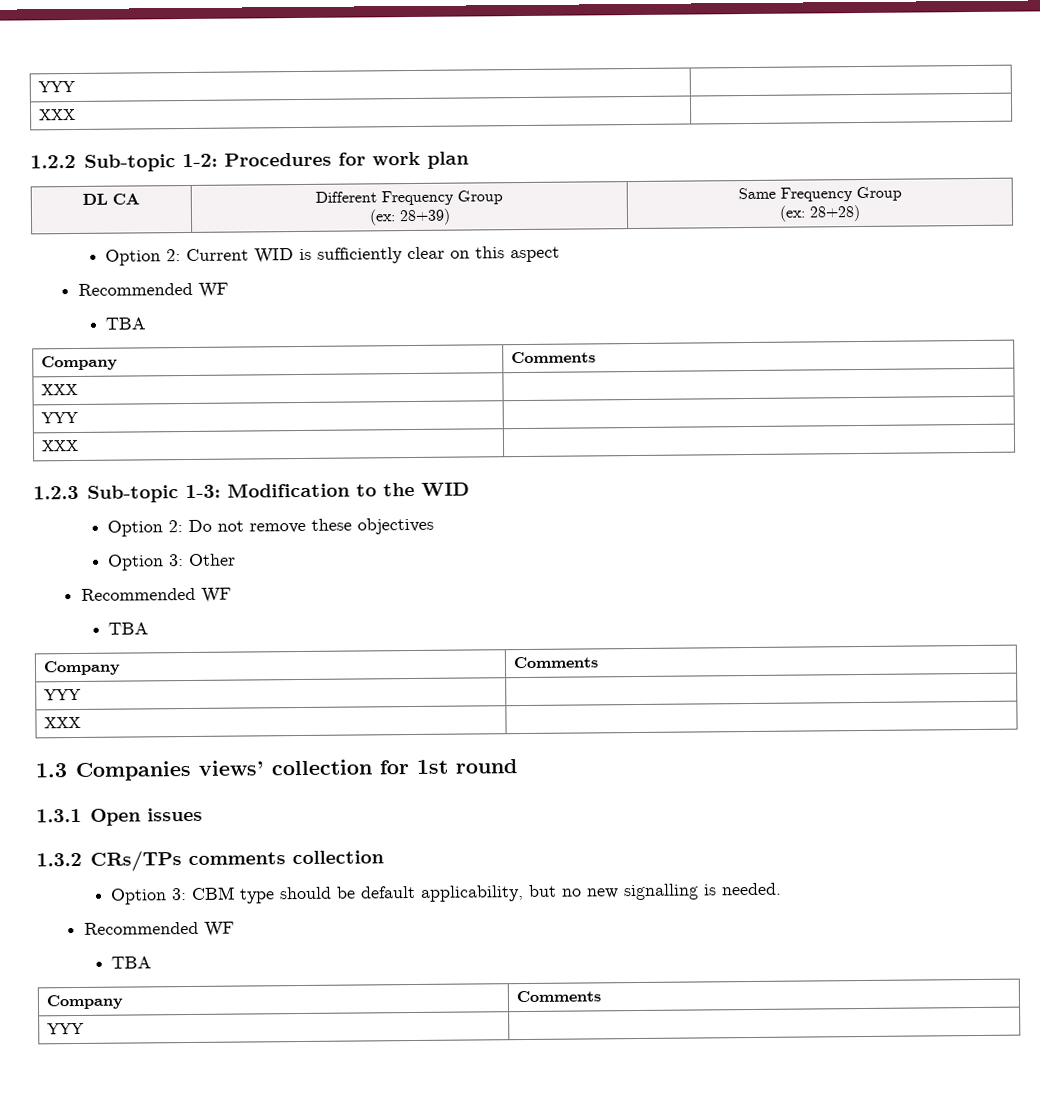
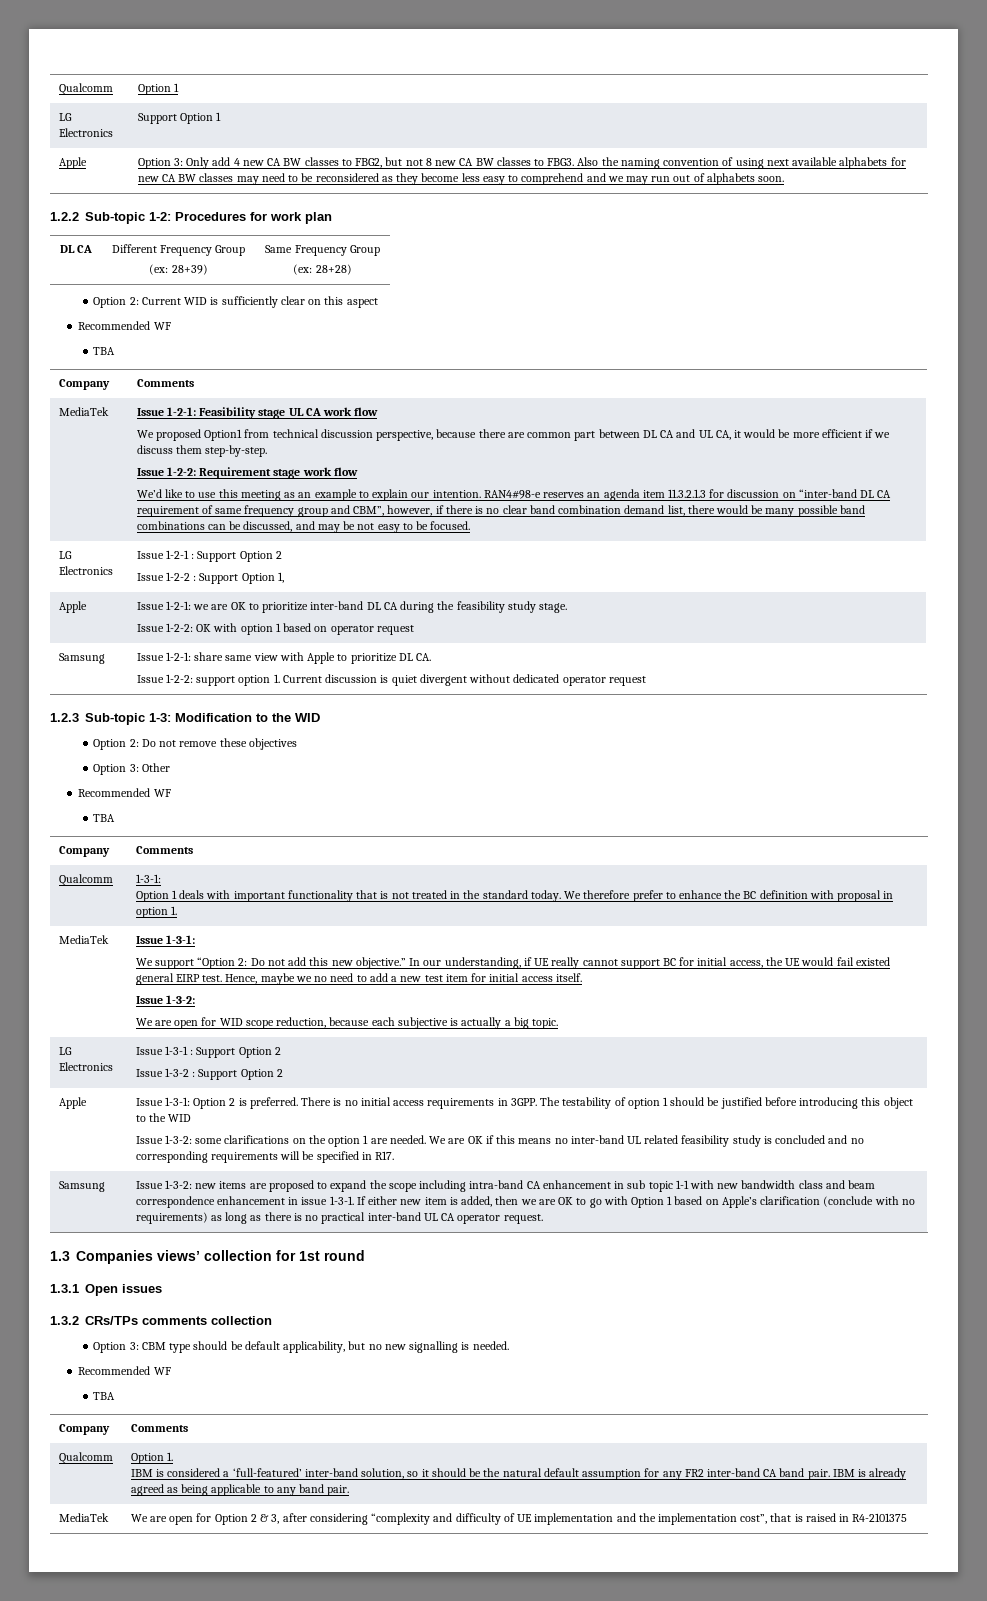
[37,80,75,93] [38,108,76,121] YYY | // XXX | -> [58,83,113,95] [137,83,179,95] [58,113,72,121] [58,128,113,137] [137,112,222,124] [58,157,87,169] [137,157,906,169] [137,173,785,185] Qualcomm | Option 1 // LG Electronics | Support Option 1 // Apple | Option 3: Only add 4 new CA BW classes to FBG2, but not 8 new CA BW classes to FBG3. Also the naming convention of using next available alphabets for new CA BW classes may need to be reconsidered as they become less easy to comprehend and we may run out of alphabets soon.
[40,383,78,396] [40,411,78,424] [40,439,79,452] XXX | // YYY | // XXX | -> [58,407,109,416] [136,407,379,419] [136,429,891,441] [136,445,268,457] [136,467,358,479] [136,489,892,501] [136,505,865,517] [136,521,471,533] [58,551,72,559] [58,566,113,575] [136,550,282,562] [136,572,284,584] [58,601,87,613] [136,601,568,613] [136,623,414,635] [58,653,105,664] [136,652,432,664] [136,674,646,686] MediaTek | Issue 1-2-1: Feasibility stage UL CA work flow // We proposed Option1 from technical discussion perspective, because there are common part between DL CA and UL CA, it would be more efficient if we discuss them step-by-step. // Issue 1-2-2: Requirement stage work flow // We’d like to use this meeting as an example to explain our intention. RAN4#98-e reserves an agenda item 11.3.2.1.3 for discussion on “inter-band DL CA requirement of same frequency group and CBM”, however, if there is no clear band combination demand list, there would be many possible band combinations can be discussed, and may be not easy to be focused. // LG Electronics | Issue 1-2-1 : Support Option 2 // Issue 1-2-2 : Support Option 1, // Apple | Issue 1-2-1: we are OK to prioritize inter-band DL CA during the feasibility study stage. // Issue 1-2-2: OK with option 1 based on operator request // Samsung | Issue 1-2-1: share same view with Apple to prioritize DL CA. // Issue 1-2-2: support option 1. Current discussion is quiet divergent without dedicated operator request
[43,688,81,701] [43,716,81,729] YYY | // XXX | -> [58,874,113,886] [135,874,161,883] [135,890,894,902] [135,906,177,918] [58,935,109,944] [135,935,195,944] [135,957,890,969] [135,973,582,985] [135,995,195,1004] [135,1017,559,1029] [58,1047,72,1055] [58,1062,113,1071] [135,1046,281,1058] [135,1068,283,1080] [58,1097,87,1109] [135,1097,913,1109] [135,1113,192,1122] [135,1135,864,1147] [135,1151,395,1163] [58,1181,105,1192] [135,1180,876,1192] [135,1196,915,1208] [135,1212,543,1224] Qualcomm | 1-3-1: // Option 1 deals with important functionality that is not treated in the standard today. We therefore prefer to enhance the BC definition with proposal in option 1. // MediaTek | Issue 1-3-1: // We support “Option 2: Do not add this new objective.” In our understanding, if UE really cannot support BC for initial access, the UE would fail existed general EIRP test. Hence, maybe we no need to add a new test item for initial access itself. // Issue 1-3-2: // We are open for WID scope reduction, because each subjective is actually a big topic. // LG Electronics | Issue 1-3-1 : Support Option 2 // Issue 1-3-2 : Support Option 2 // Apple | Issue 1-3-1: Option 2 is preferred. There is no initial access requirements in 3GPP. The testability of option 1 should be justified before introducing this object to the WID // Issue 1-3-2: some clarifications on the option 1 are needed. We are OK if this means no inter-band UL related feasibility study is concluded and no corresponding requirements will be specified in R17. // Samsung | Issue 1-3-2: new items are proposed to expand the scope including intra-band CA enhancement in sub topic 1-1 with new bandwidth class and beam correspondence enhancement in issue 1-3-1. If either new item is added, then we are OK to go with Option 1 based on Apple’s clarification (conclude with no requirements) as long as there is no practical inter-band UL CA operator request.
[46,1022,84,1035] YYY | -> [58,1452,113,1464] [130,1452,173,1464] [130,1468,907,1480] [130,1484,350,1496] [58,1513,109,1522] [130,1513,908,1525] Qualcomm | Option 1. // IBM is considered a ‘full-featured’ inter-band solution, so it should be the natural default assumption for any FR2 inter-band CA band pair. IBM is already agreed as being applicable to any band pair. // MediaTek | We are open for Option 2 & 3, after considering “complexity and difficulty of UE implementation and the implementation cost”, that is raised in R4-2101375

